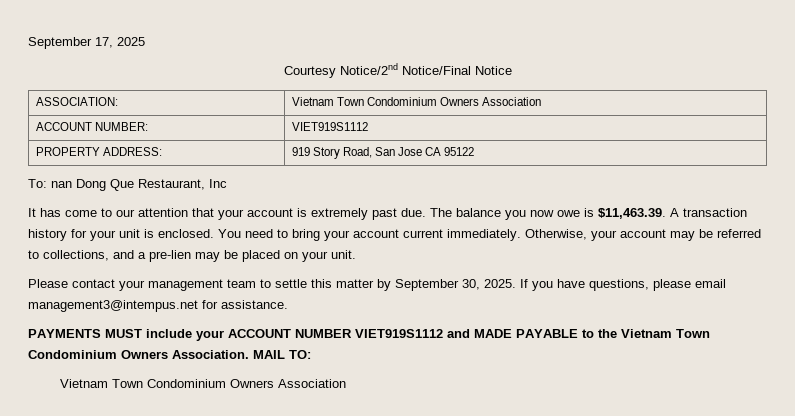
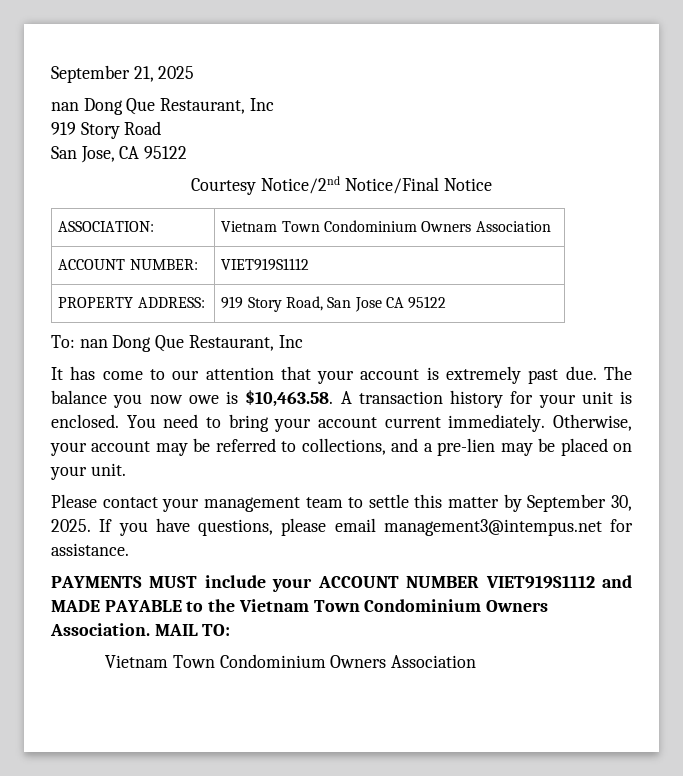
[28,37,113,49] September 17, -> [51,65,154,83] September 21,
(145, 41) none -> [51,98,274,115] [51,121,162,139] [51,146,188,163] // nan Dong Que Restaurant, Inc // 919 Story Road // San Jose, CA 95122
[598,208,666,219] $11,463.39. -> [245,390,334,407] $10,463.58.

